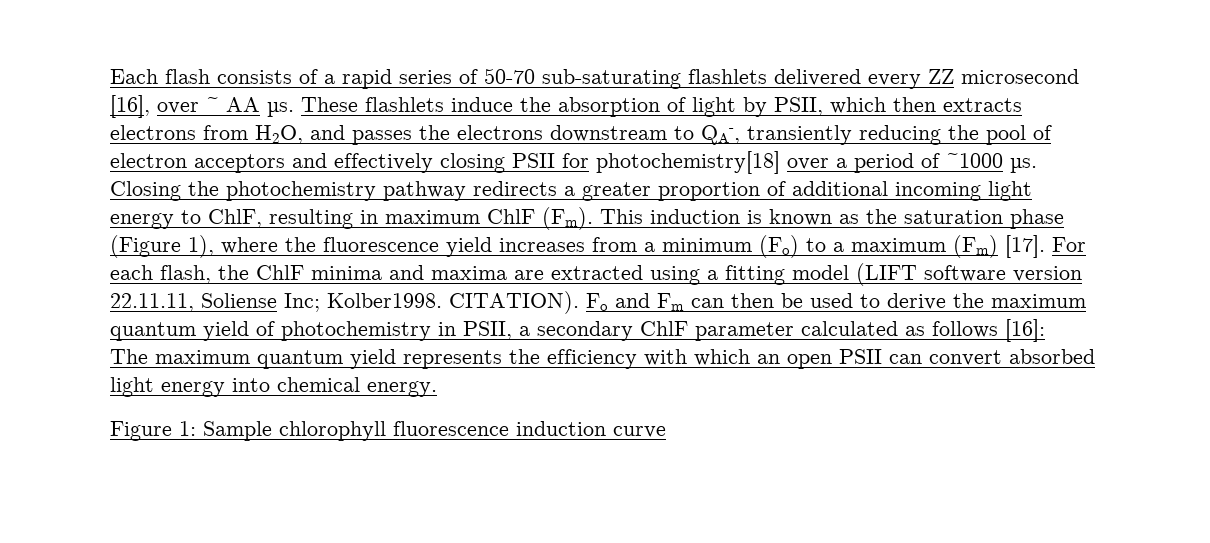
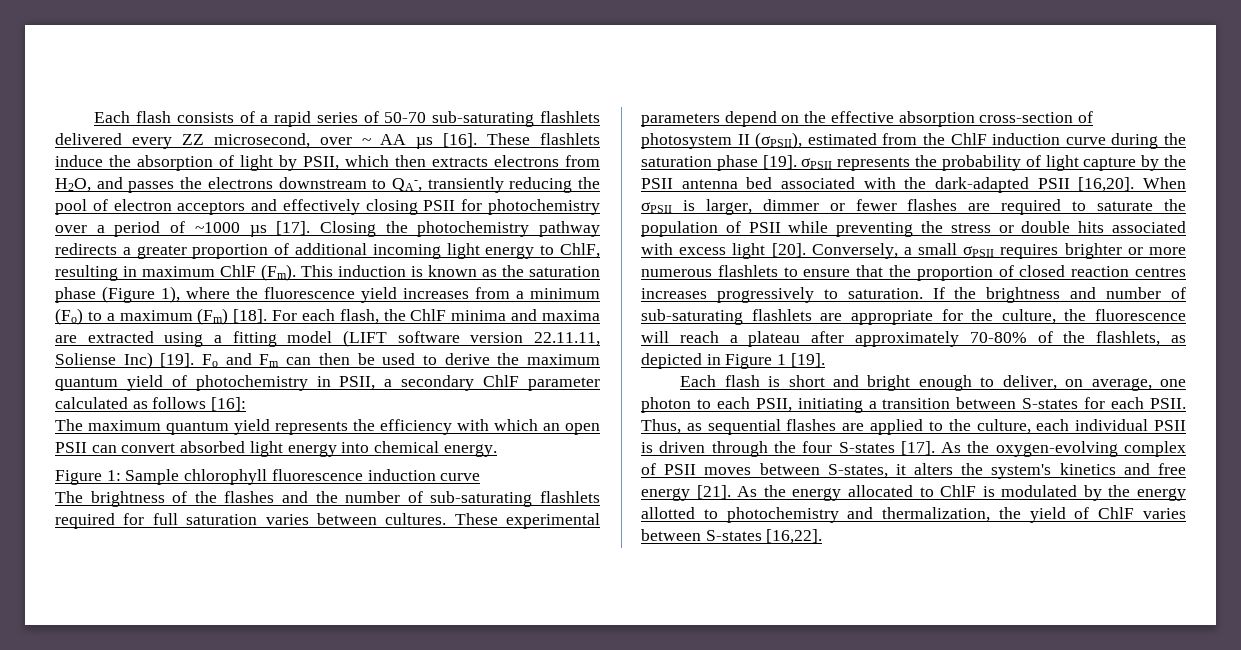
[961,69,1079,84] [110,95,150,118] microsecond [16], -> [213,133,310,148] microsecond,
[267,102,294,117] µs. -> [416,133,478,149] µs [16].
[596,151,780,174] photochemistry[18] -> [488,199,600,215] photochemistry
[1010,158,1037,173] µs. -> [249,221,311,237] µs [17].
[1005,235,1045,258] [17]. -> [233,309,268,323] [18].
[284,291,579,314] Inc; Kolber1998. CITATION). -> [123,352,195,369] Inc) [19].
(666, 432) none -> [55,491,600,507] [55,513,600,529] [641,111,1094,127] [641,132,1186,149] [641,155,1186,171] [641,177,1186,193] [641,199,1186,215] [641,221,1186,237] [641,243,1186,259] [641,265,1186,281] [641,287,1186,303] [641,309,1186,325] [641,331,1186,347] [641,353,825,369] [680,375,1186,391] [641,397,1186,413] [641,419,1186,435] [641,441,1186,457] [641,463,1186,479] [641,485,1186,501] [641,507,1186,523] [641,529,823,544] // The brightness of the flashes and the number of sub-saturating flashlets required for full saturation varies between cultures. These experimental parameters depend on the effective absorption cross-section of photosystem II (σPSII), estimated from the ChlF induction curve during the saturation phase [19]. σPSII represents the probability of light capture by the PSII antenna bed associated with the dark-adapted PSII [16,20]. When σPSII is larger, dimmer or fewer flashes are required to saturate the population of PSII while preventing the stress or double hits associated with excess light [20]. Conversely, a small σPSII requires brighter or more numerous flashlets to ensure that the proportion of closed reaction centres increases progressively to saturation. If the brightness and number of sub-saturating flashlets are appropriate for the culture, the fluorescence will reach a plateau after approximately 70-80% of the flashlets, as depicted in Figure 1 [19]. // Each flash is short and bright enough to deliver, on average, one photon to each PSII, initiating a transition between S-states for each PSII. Thus, as sequential flashes are applied to the culture, each individual PSII is driven through the four S-states [17]. As the oxygen-evolving complex of PSII moves between S-states, it alters the system's kinetics and free energy [21]. As the energy allocated to ChlF is modulated by the energy allotted to photochemistry and thermalization, the yield of ChlF varies between S-states [16,22].

